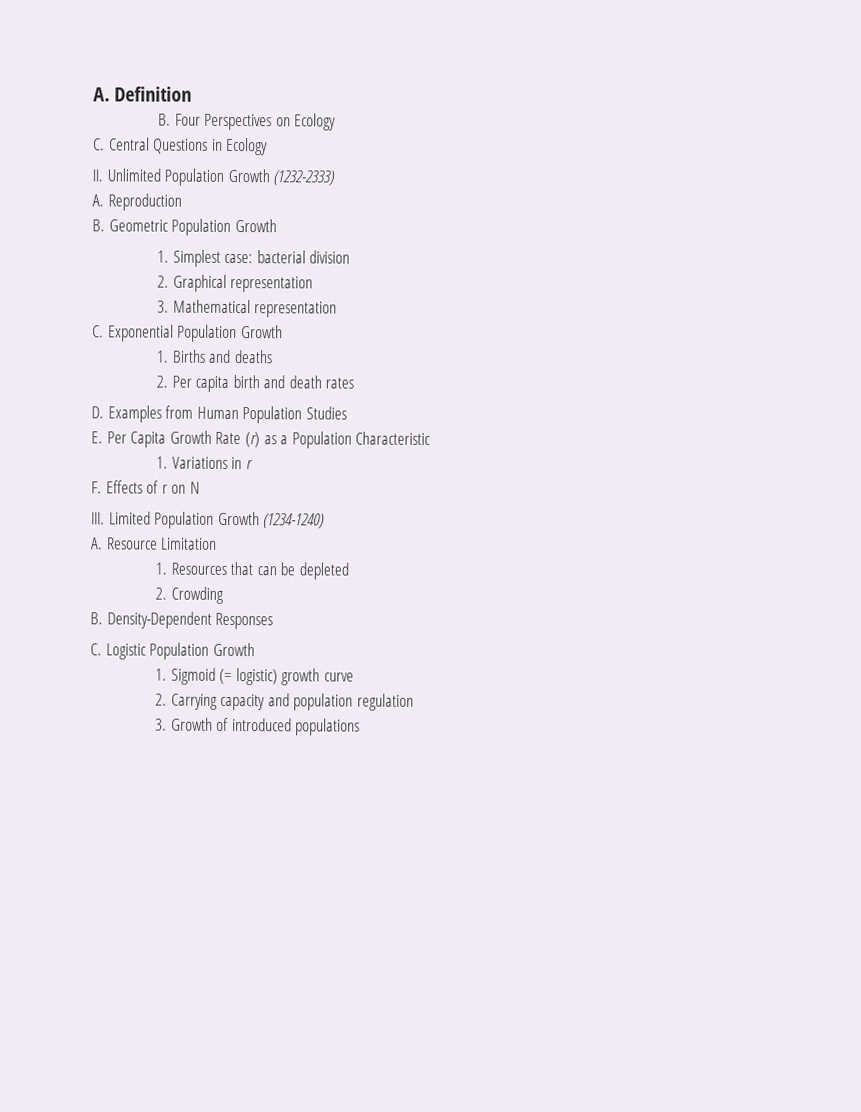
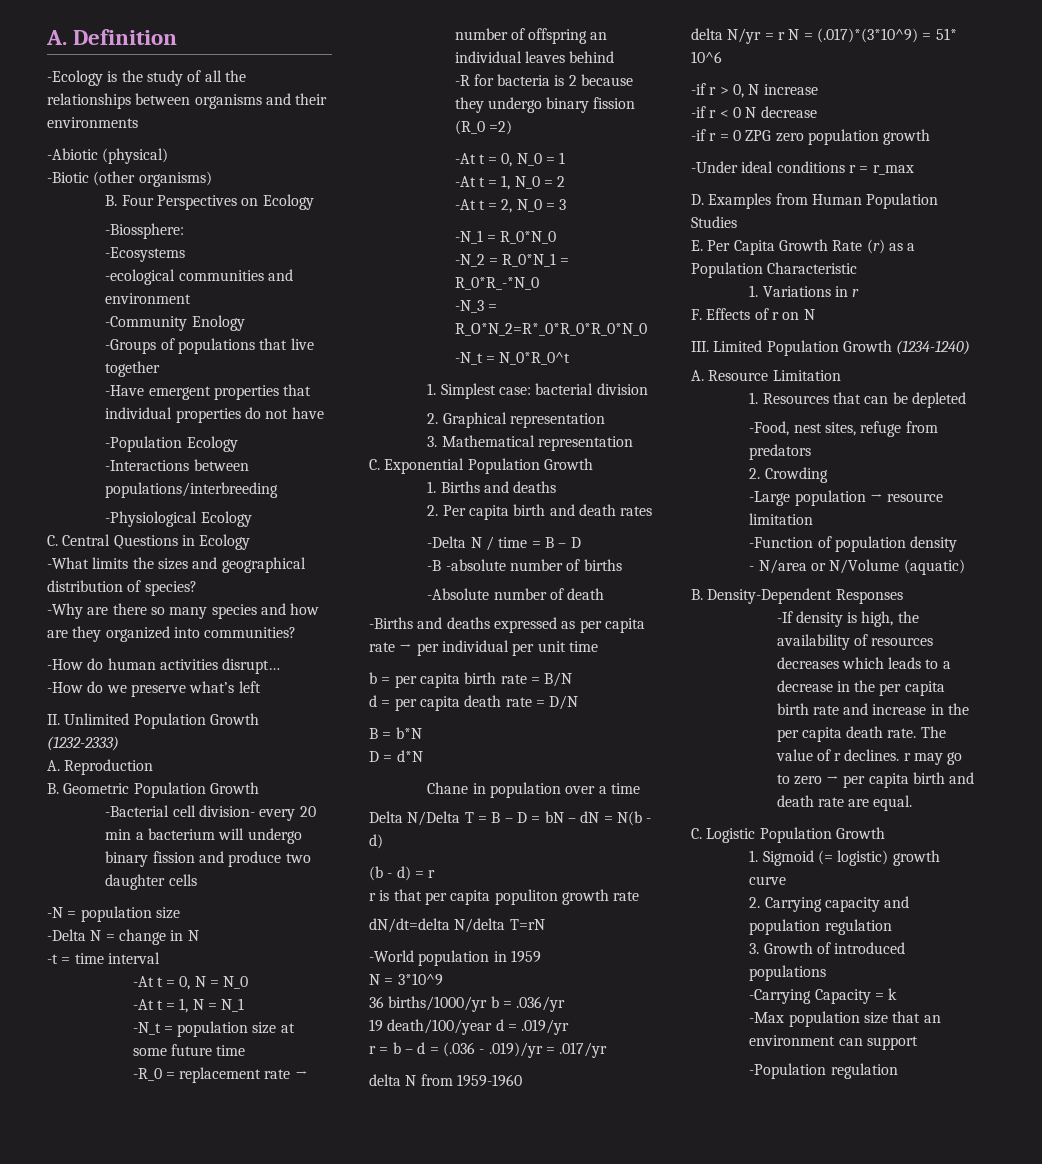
(193, 94) none -> [47,70,246,86] [47,93,328,109] [47,117,138,128] [47,148,169,164] [47,171,212,187] // -Ecology is the study of all the relationships between organisms and their environments // -Abiotic (physical) // -Biotic (other organisms)
(337, 122) none -> [105,223,185,239] [105,247,186,262] [105,269,293,285] [105,293,192,304] [105,315,245,331] [105,338,314,354] [105,361,161,377] [105,384,312,400] [105,407,324,423] [105,436,238,452] [105,459,249,471] [105,482,279,498] [105,511,252,527] // -Biossphere: // -Ecosystems // -ecological communities and environment // -Community Enology // -Groups of populations that live together // -Have emergent properties that individual properties do not have // -Population Ecology // -Interactions between populations/interbreeding // -Physiological Ecology
(269, 146) none -> [47,557,306,573] [47,580,197,596] [47,603,320,619] [47,626,297,642] [47,658,281,674] [47,681,261,697] // -What limits the sizes and geographical distribution of species? // -Why are there so many species and how are they organized into communities? // -How do human activities disrupt… // -How do we preserve what’s left
(277, 226) none -> [105,805,316,821] [105,828,302,844] [105,851,311,867] [105,874,197,890] [47,906,180,922] [47,929,199,945] [47,952,160,964] [132,976,249,990] [132,998,245,1013] [132,1021,295,1037] [132,1044,246,1056] [132,1067,308,1083] [454,28,608,44] [454,51,615,63] [454,74,634,86] [454,97,636,113] [454,120,512,135] [454,152,566,167] [454,175,566,190] [454,199,567,213] [454,230,557,244] [454,253,570,267] [454,277,539,290] [454,300,497,313] [454,323,647,336] [454,352,571,365] // -Bacterial cell division- every 20 min a bacterium will undergo binary fission and produce two daughter cells // -N = population size // -Delta N = change in N // -t = time interval // -At t = 0, N = N_0 // -At t = 1, N = N_1 // -N_t = population size at some future time // -R_0 = replacement rate → number of offspring an individual leaves behind // -R for bacteria is 2 because they undergo binary fission (R_0 =2) // -At t = 0, N_0 = 1 // -At t = 1, N_0 = 2 // -At t = 2, N_0 = 3 // -N_1 = R_0*N_0 // -N_2 = R_0*N_1 = R_0*R_-*N_0 // -N_3 = R_O*N_2=R*_0*R_0*R_0*N_0 // -N_t = N_0*R_0^t
(355, 383) none -> [427,536,581,551] [427,559,622,571] [427,588,605,600] [369,617,645,633] [369,640,598,656] [369,672,573,688] [369,695,579,711] [369,727,422,739] [369,750,423,762] [427,782,640,798] [369,811,652,826] [369,834,383,849] [369,866,436,881] [369,889,640,905] [369,918,545,933] [369,950,541,966] [369,973,443,986] [369,996,566,1012] [369,1019,570,1035] [369,1042,608,1058] [369,1074,522,1087] [691,28,957,44] [691,51,722,63] [691,83,818,98] [691,106,817,118] [691,129,931,145] [691,161,914,175] // -Delta N / time = B – D // -B -absolute number of births // -Absolute number of death // -Births and deaths expressed as per capita rate → per individual per unit time // b = per capita birth rate = B/N // d = per capita death rate = D/N // B = b*N // D = d*N // Chane in population over a time // Delta N/Delta T = B – D = bN – dN = N(b - d) // (b - d) = r // r is that per capita populiton growth rate // dN/dt=delta N/delta T=rN // -World population in 1959 // N = 3*10^9 // 36 births/1000/yr b = .036/yr // 19 death/100/year d = .019/yr // r = b – d = (.036 - .019)/yr = .017/yr // delta N from 1959-1960 // delta N/yr = r N = (.017)*(3*10^9) = 51* 10^6 // -if r > 0, N increase // -if r < 0 N decrease // -if r = 0 ZPG zero population growth // -Under ideal conditions r = r_max
[154,586,224,604] [90,611,274,630] 2. Crowding // B. Density-Dependent Responses -> [749,421,938,437] [749,444,812,460] [749,467,828,483] [749,490,944,506] [749,513,814,525] [749,536,958,552] [749,559,965,575] [691,588,903,604] [776,611,919,627] [776,634,934,650] [776,657,951,669] [776,680,945,696] [776,703,970,715] [776,726,946,742] [775,749,963,765] [776,772,975,788] [776,795,913,811] -Food, nest sites, refuge from predators // 2. Crowding // -Large population → resource limitation // -Function of population density // - N/area or N/Volume (aquatic) // B. Density-Dependent Responses // -If density is high, the availability of resources decreases which leads to a decrease in the per capita birth rate and increase in the per capita death rate. The value of r declines. r may go to zero → per capita birth and death rate are equal.
(361, 727) none -> [749,988,898,1004] [749,1011,941,1027] [749,1035,918,1050] [749,1063,898,1079] // -Carrying Capacity = k // -Max population size that an environment can support // -Population regulation

